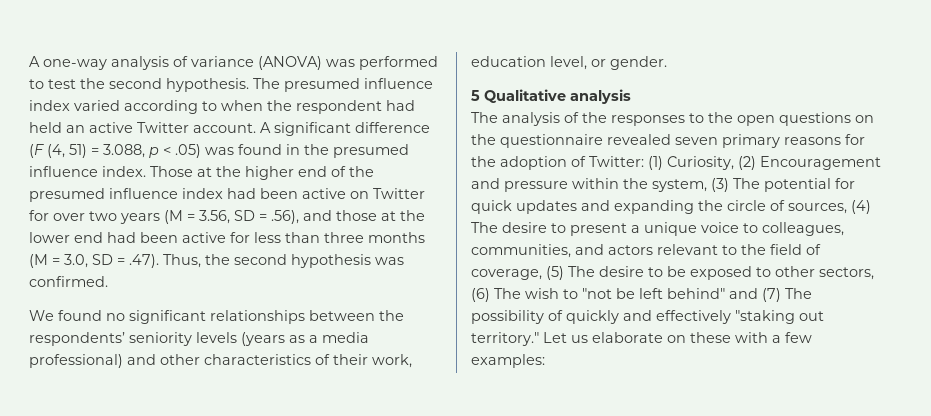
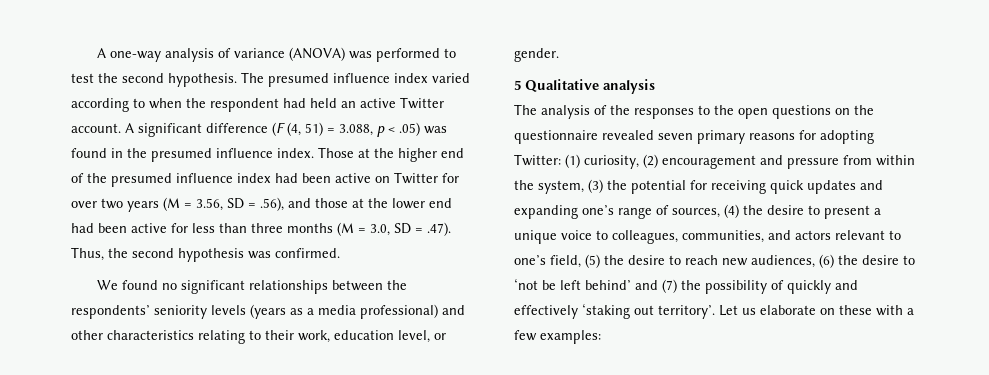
[315,354,330,365] of -> [198,330,261,344] relating to
[471,156,881,170] the adoption of Twitter: (1) Curiosity, (2) Encouragement -> [820,130,874,144] [514,154,756,169] adopting Twitter: (1) curiosity, (2) encouragement
(568, 186) none -> [843,155,872,165] from
[733,178,760,189] The -> [607,180,627,190] the
(855, 183) none -> [711,180,766,194] receiving
[698,200,766,211] the circle -> [582,205,652,219] one’s range
[471,222,498,233] The -> [743,205,763,215] the
[741,244,821,255] [471,266,874,280] [471,288,612,302] the field of coverage, (5) The desire to be exposed to other sectors, (6) The wish to "not -> [514,254,915,268] [514,278,538,290] one’s field, (5) the desire to reach new audiences, (6) the desire to ‘not
[667,288,725,299] behind" -> [585,280,631,290] behind’
[785,288,812,299] The -> [681,280,701,290] the
[735,310,824,324] [471,332,539,346] "staking out territory." -> [582,303,715,319] ‘staking out territory’.

